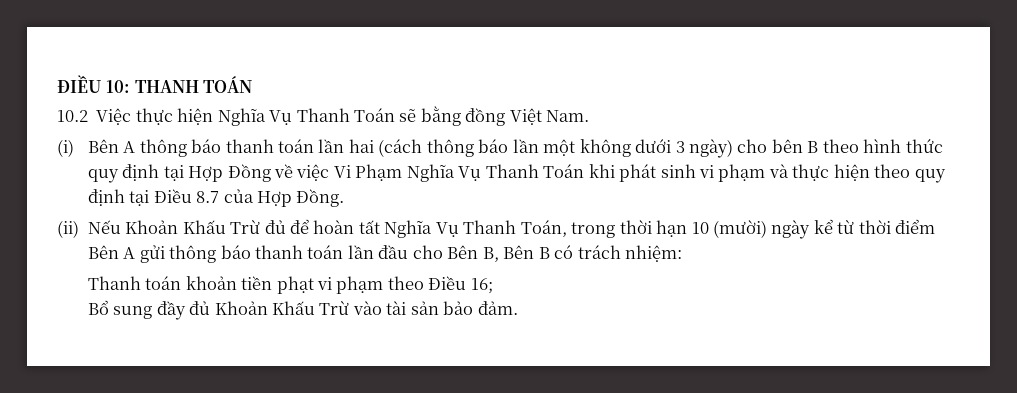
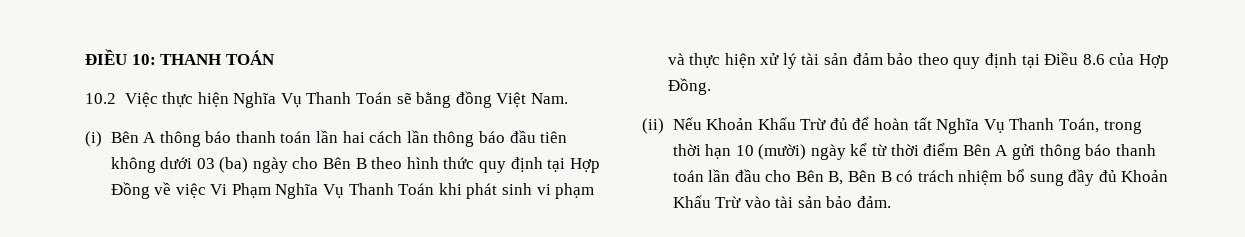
[378,139,803,158] (cách thông báo lần một không dưới 3 ngày) cho bên -> [369,130,568,147] [110,157,352,173] cách lần thông báo đầu tiên không dưới 03 (ba) ngày cho Bên
(870, 172) none -> [760,53,914,69] xử lý tài sản đảm bảo
[196,191,220,203] 8.7 -> [1082,54,1105,65] 8.6
[624,245,682,262] [87,276,493,294] [87,300,109,315] nhiệm: // Thanh toán khoản tiền phạt vi phạm theo Điều 16; // Bổ -> [958,169,1025,185] nhiệm bổ

